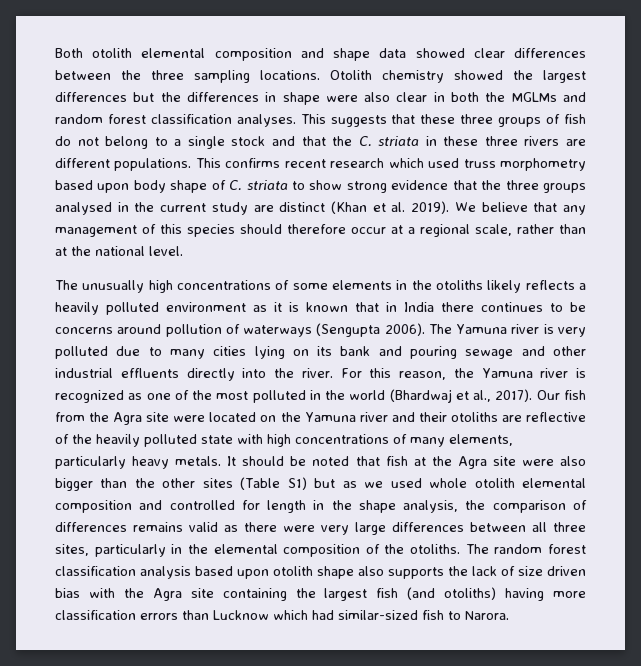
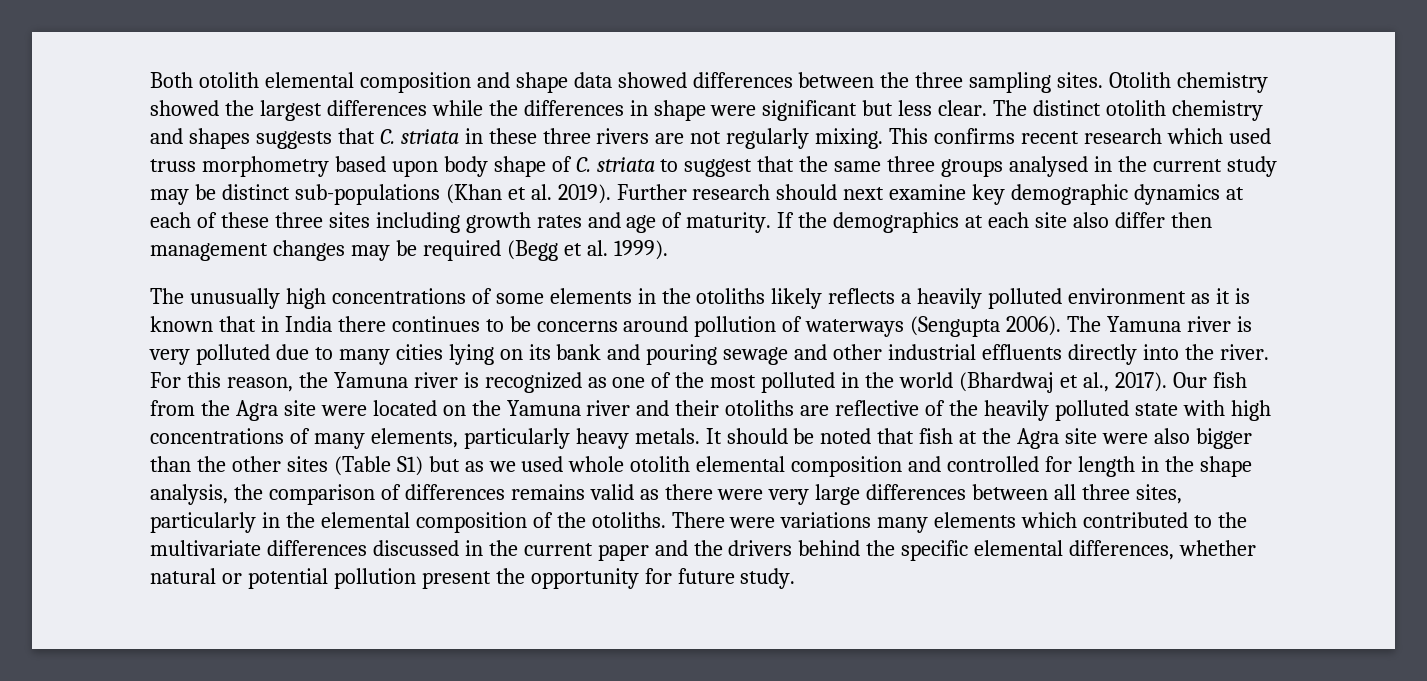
[473,48,505,58] clear -> (687, 80) none
[260,70,320,80] locations. -> [1057,72,1104,88] sites.
[133,92,155,102] but -> [431,100,483,116] while
[364,92,587,102] [55,114,587,127] [55,136,353,149] also clear in both the MGLMs and random forest classification analyses. This suggests that these three groups of fish do not belong to a single stock and that the -> [762,100,1263,121] [150,128,375,149] significant but less clear. The distinct otolith chemistry and shapes suggests that
[55,158,192,171] different populations. -> [690,128,884,149] not regularly mixing.
[309,180,502,193] show strong evidence that the -> [684,156,882,177] suggest that the same
[253,201,587,215] [55,224,586,237] [55,246,183,256] are distinct (Khan et al. 2019). We believe that any management of this species should therefore occur at a regional scale, rather than at the national level. -> [150,184,1245,205] [150,212,1212,233] [150,240,668,261] may be distinct sub-populations (Khan et al. 2019). Further research should next examine key demographic dynamics at each of these three sites including growth rates and age of maturity. If the demographics at each site also differ then management changes may be required (Begg et al. 1999).
[465,544,586,554] [55,566,586,579] [55,587,587,601] [55,610,509,620] The random forest classification analysis based upon otolith shape also supports the lack of size driven bias with the Agra site containing the largest fish (and otoliths) having more classification errors than Lucknow which had similar-sized fish to Narora. -> [671,512,1248,533] [150,540,1257,561] [150,568,796,589] There were variations many elements which contributed to the multivariate differences discussed in the current paper and the drivers behind the specific elemental differences, whether natural or potential pollution present the opportunity for future study.

